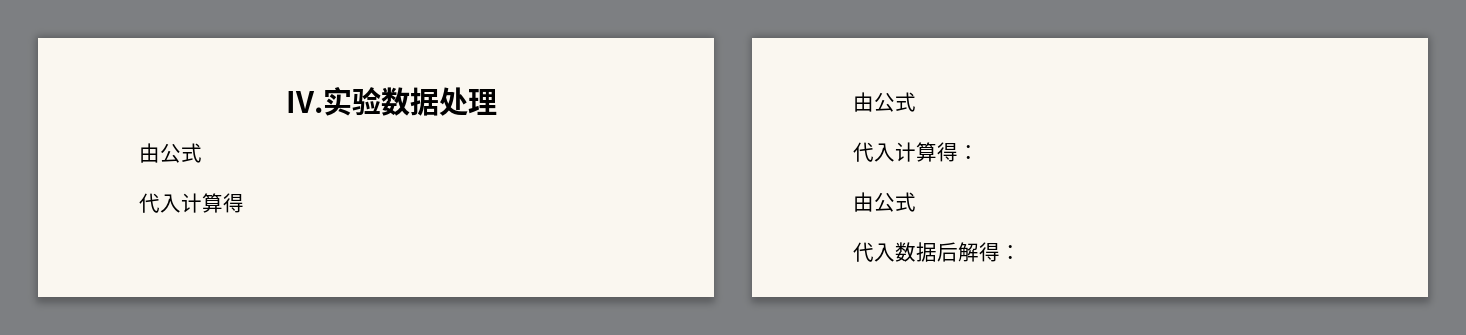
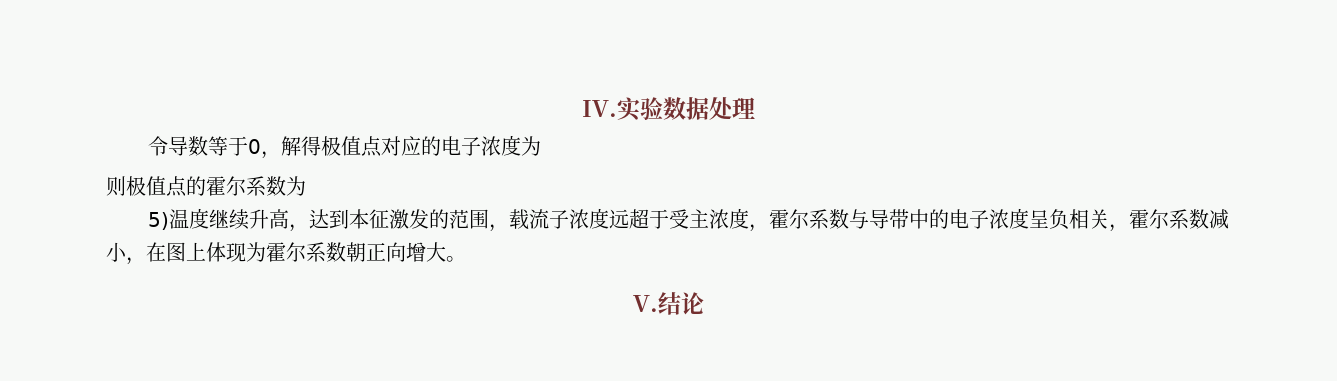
[139,143,202,163] [139,193,244,213] [853,92,916,112] [853,142,979,162] [853,192,916,212] [853,242,1021,262] 由公式 // 代入计算得 // 由公式 // 代入计算得： // 由公式 // 代入数据后解得： -> [148,135,542,159] [106,176,306,197] [148,208,1230,232] [106,242,466,265] [633,292,704,315] 令导数等于0，解得极值点对应的电子浓度为 // 则极值点的霍尔系数为 // 5)温度继续升高，达到本征激发的范围，载流子浓度远超于受主浓度，霍尔系数与导带中的电子浓度呈负相关，霍尔系数减小，在图上体现为霍尔系数朝正向增大。 // V.结论

